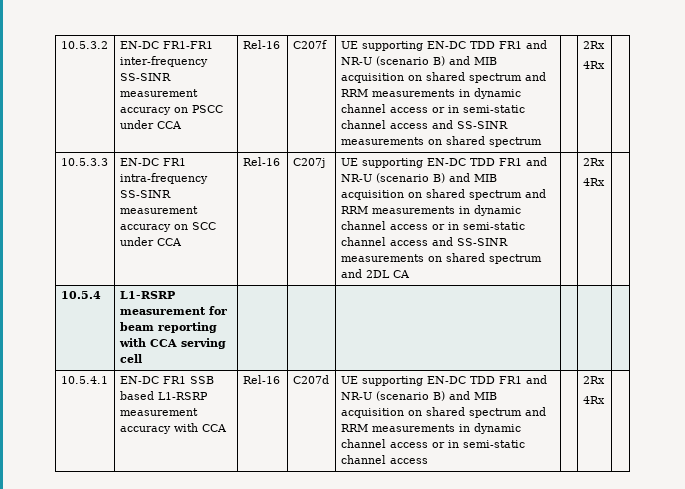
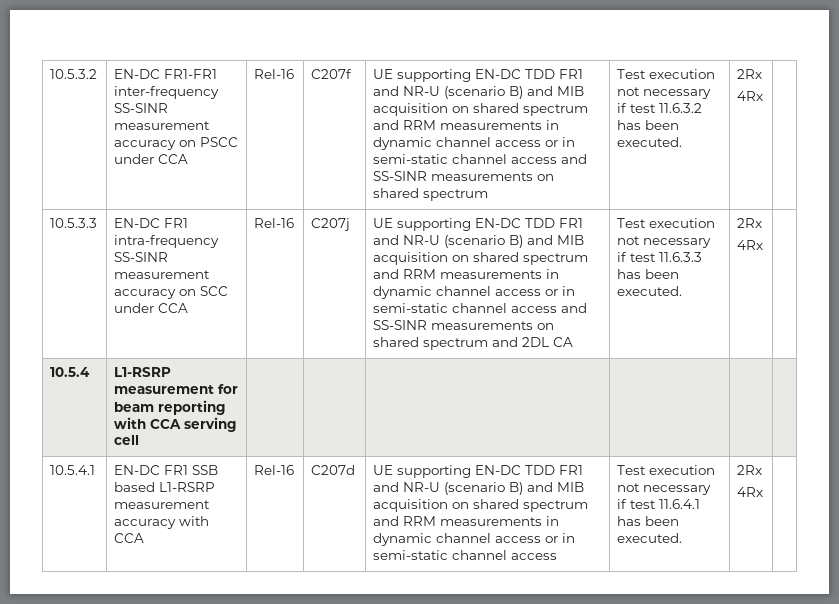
(542, 142) none -> [617,69,716,79] [617,87,712,99] [617,103,703,113] [617,120,680,130] [617,137,683,147] Test execution not necessary if test 11.6.3.2 has been executed.
(410, 274) none -> [617,218,716,228] [617,236,712,248] [617,252,703,262] [617,269,680,279] [617,286,683,296] Test execution not necessary if test 11.6.3.3 has been executed.
(428, 461) none -> [617,465,716,475] [617,483,712,495] [617,499,701,509] [617,516,680,526] [617,533,683,543] Test execution not necessary if test 11.6.4.1 has been executed.

